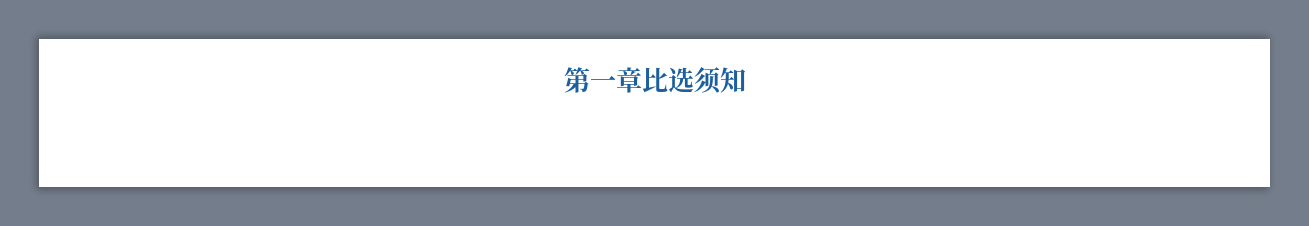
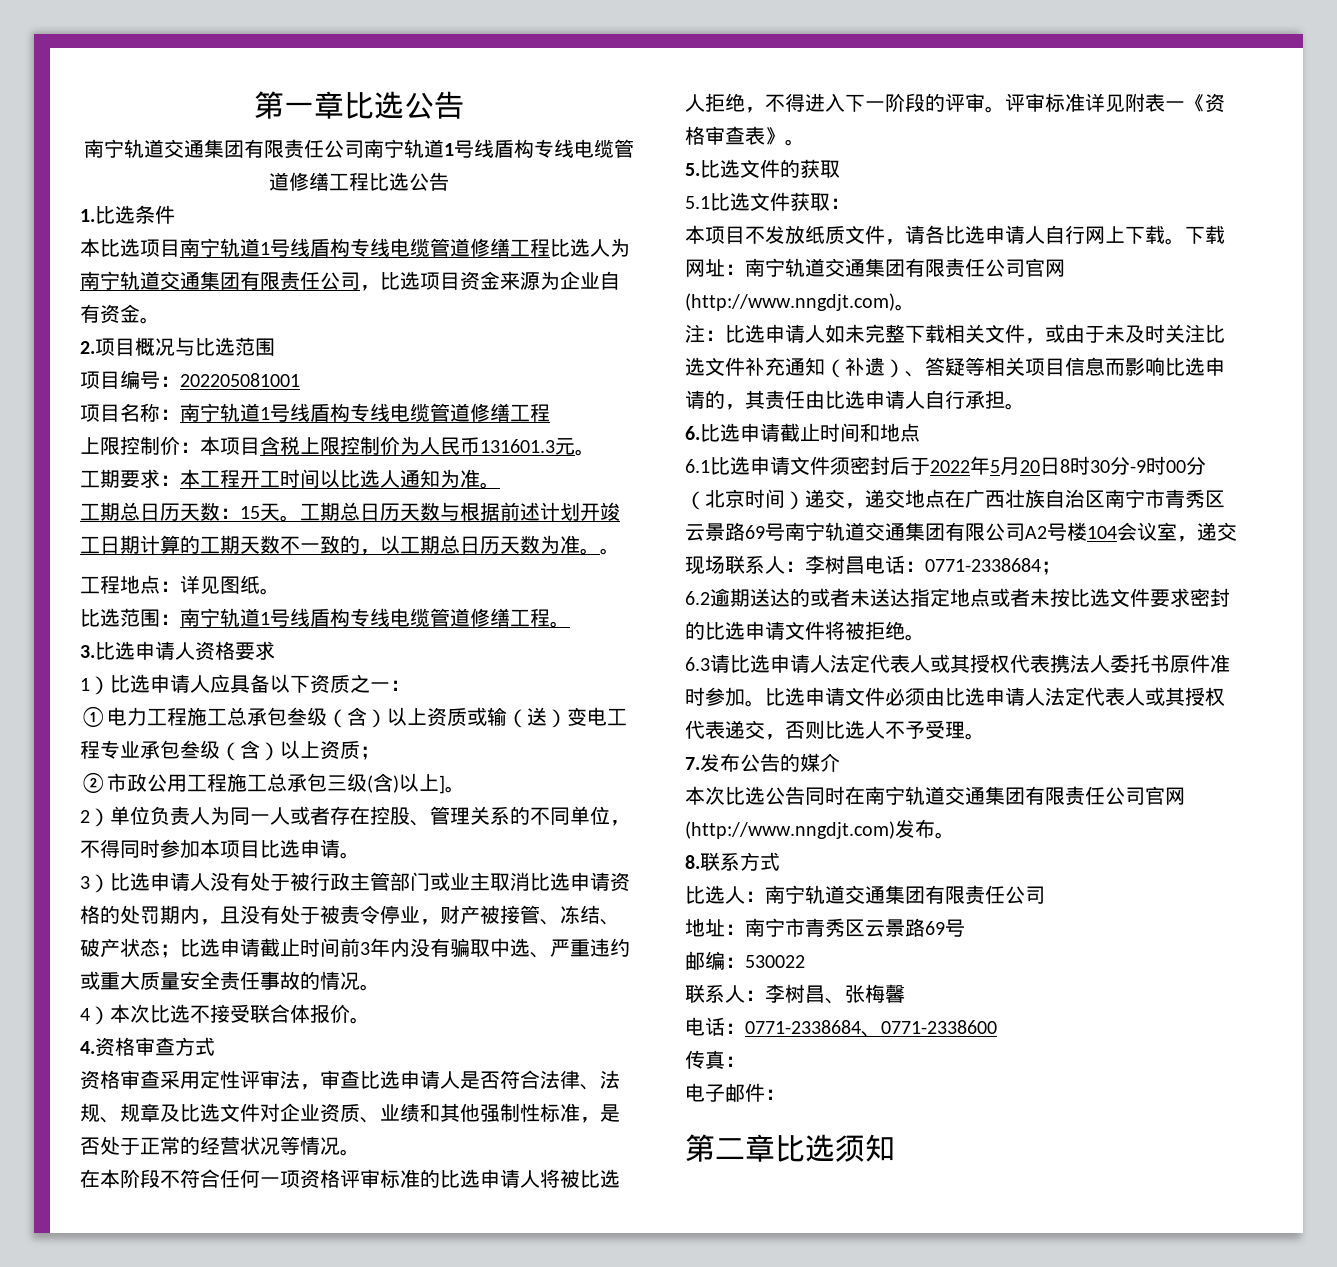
(694, 80) none -> [403,91,464,119] [83,139,634,159] [268,172,449,191] [80,205,175,224] [80,238,630,257] [80,271,620,291] [80,304,160,324] [80,337,275,356] [80,370,300,389] [80,403,550,422] [80,436,595,456] [80,469,500,489] [80,502,620,522] [80,535,620,555] [80,575,280,595] [80,608,570,628] [80,641,275,661] [80,674,410,695] [80,706,627,728] [80,740,380,761] [80,772,465,794] [80,806,630,827] [80,839,360,859] [80,872,630,893] [80,905,620,925] [80,938,630,958] [80,971,380,991] [80,1004,370,1025] [80,1037,215,1057] [80,1070,620,1090] [80,1103,620,1123] [80,1136,360,1156] [80,1169,620,1189] [685,93,1225,113] [685,126,805,146] [685,159,840,178] [685,192,850,211] [685,225,1225,245] [685,258,1065,278] [685,293,915,311] [685,324,1225,344] [685,357,1225,378] [685,390,1025,410] [685,423,920,442] [685,456,1206,475] [685,489,1225,510] [685,522,1237,542] [685,555,1061,575] [685,588,1230,607] [685,621,925,641] [685,654,1230,673] [685,687,1225,707] [685,720,985,740] [685,753,840,772] [685,786,1185,806] [685,819,955,839] [685,852,780,871] [685,885,1045,905] [685,918,965,937] [685,951,805,970] [685,984,905,1004] [685,1017,997,1037] [685,1050,745,1069] [685,1083,785,1102] [685,1134,835,1162] 公告 // 南宁轨道交通集团有限责任公司南宁轨道1号线盾构专线电缆管道修缮工程比选公告 // 1.比选条件 // 本比选项目南宁轨道1号线盾构专线电缆管道修缮工程比选人为南宁轨道交通集团有限责任公司，比选项目资金来源为企业自有资金。 // 2.项目概况与比选范围 // 项目编号：202205081001 // 项目名称：南宁轨道1号线盾构专线电缆管道修缮工程 // 上限控制价：本项目含税上限控制价为人民币131601.3元。 // 工期要求：本工程开工时间以比选人通知为准。 // 工期总日历天数：15天。工期总日历天数与根据前述计划开竣工日期计算的工期天数不一致的，以工期总日历天数为准。。 // 工程地点：详见图纸。 // 比选范围：南宁轨道1号线盾构专线电缆管道修缮工程。 // 3.比选申请人资格要求 // 1）比选申请人应具备以下资质之一： // ①电力工程施工总承包叁级（含）以上资质或输（送）变电工程专业承包叁级（含）以上资质； // ②市政公用工程施工总承包三级(含)以上]。 // 2）单位负责人为同一人或者存在控股、管理关系的不同单位，不得同时参加本项目比选申请。 // 3）比选申请人没有处于被行政主管部门或业主取消比选申请资格的处罚期内，且没有处于被责令停业，财产被接管、冻结、破产状态；比选申请截止时间前3年内没有骗取中选、严重违约或重大质量安全责任事故的情况。 // 4）本次比选不接受联合体报价。 // 4.资格审查方式 // 资格审查采用定性评审法，审查比选申请人是否符合法律、法规、规章及比选文件对企业资质、业绩和其他强制性标准，是否处于正常的经营状况等情况。 // 在本阶段不符合任何一项资格评审标准的比选申请人将被比选人拒绝，不得进入下一阶段的评审。评审标准详见附表一《资格审查表》。 // 5.比选文件的获取 // 5.1比选文件获取： // 本项目不发放纸质文件，请各比选申请人自行网上下载。下载网址：南宁轨道交通集团有限责任公司官网(http://www.nngdjt.com)。 // 注：比选申请人如未完整下载相关文件，或由于未及时关注比选文件补充通知（补遗）、答疑等相关项目信息而影响比选申请的，其责任由比选申请人自行承担。 // 6.比选申请截止时间和地点 // 6.1比选申请文件须密封后于2022年5月20日8时30分-9时00分（北京时间）递交，递交地点在广西壮族自治区南宁市青秀区云景路69号南宁轨道交通集团有限公司A2号楼104会议室，递交现场联系人：李树昌电话：0771-2338684； // 6.2逾期送达的或者未送达指定地点或者未按比选文件要求密封的比选申请文件将被拒绝。 // 6.3请比选申请人法定代表人或其授权代表携法人委托书原件准时参加。比选申请文件必须由比选申请人法定代表人或其授权代表递交，否则比选人不予受理。 // 7.发布公告的媒介 // 本次比选公告同时在南宁轨道交通集团有限责任公司官网(http://www.nngdjt.com)发布。 // 8.联系方式 // 比选人：南宁轨道交通集团有限责任公司 // 地址：南宁市青秀区云景路69号 // 邮编：530022 // 联系人：李树昌、张梅馨 // 电话：0771-2338684、0771-2338600 // 传真： // 电子邮件： // 第二章比选

